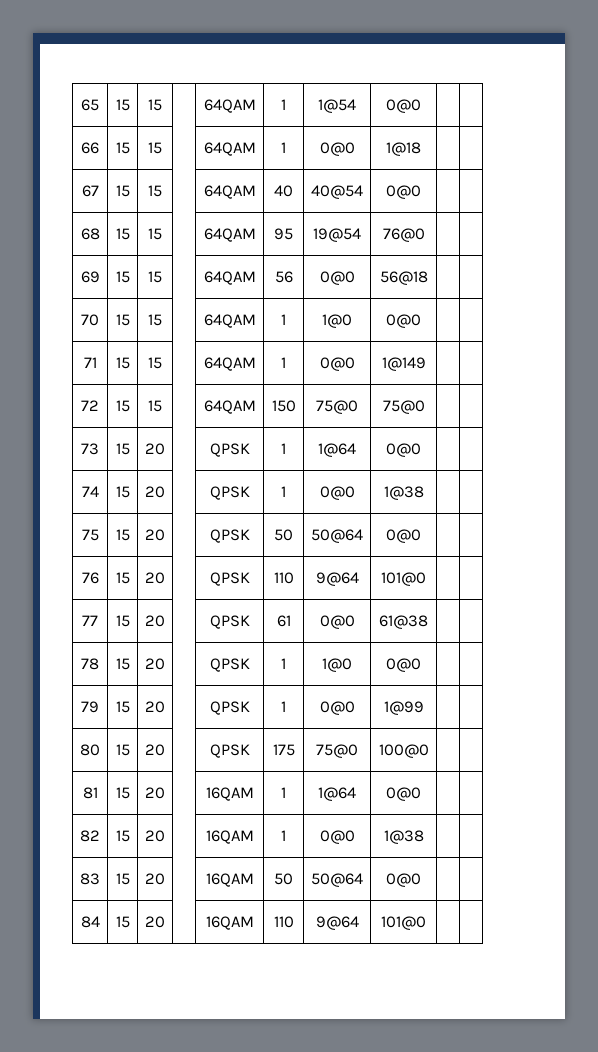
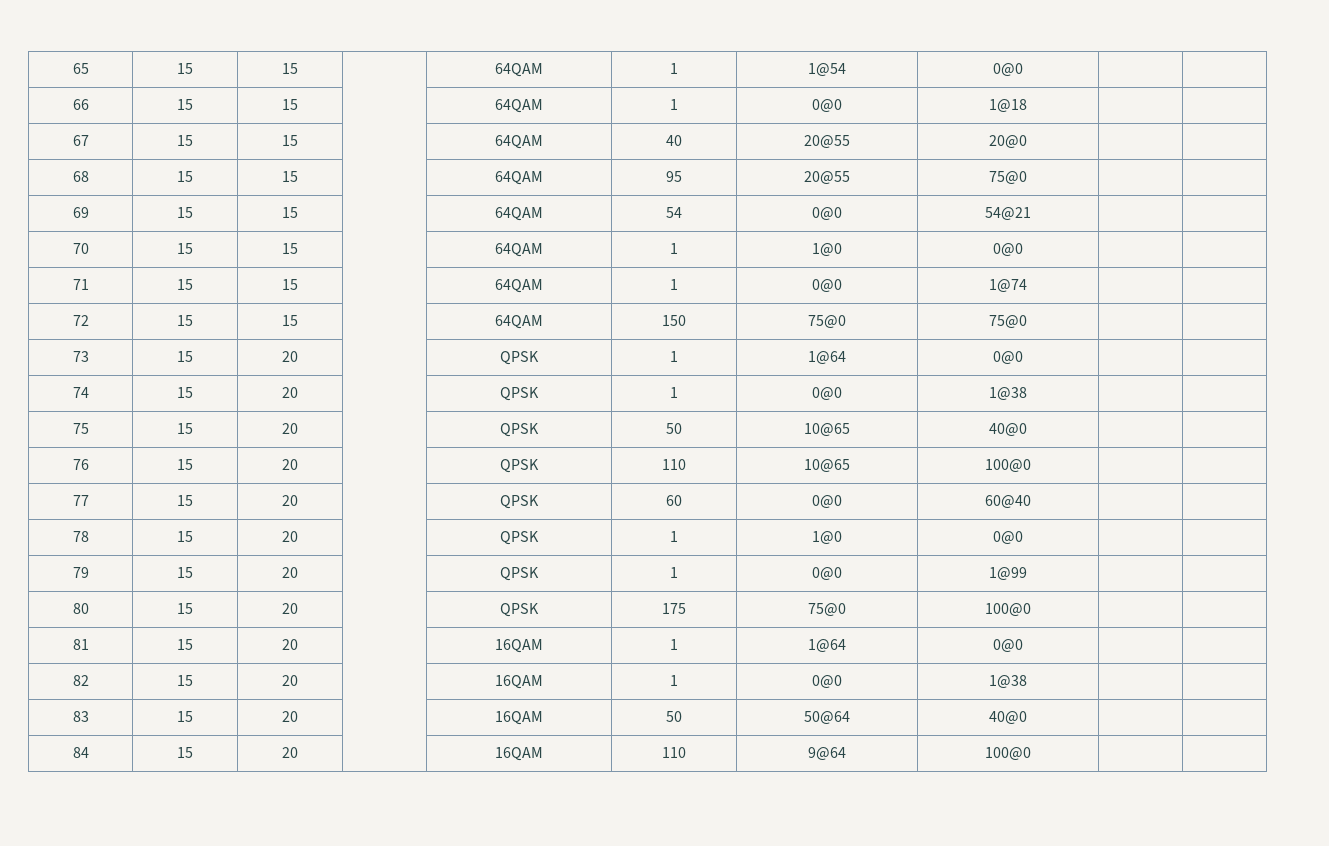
[311,185,363,199] [386,185,421,199] 40@54 | 0@0 -> [804,135,850,149] [989,135,1027,149] 20@55 | 20@0
[313,228,361,242] [382,228,425,242] 19@54 | 76@0 -> [804,171,850,185] [989,171,1027,185] 20@55 | 75@0
[274,271,293,283] [319,271,355,285] [379,271,428,285] 56 | 0@0 | 56@18 -> [666,207,682,218] [812,207,842,221] [985,207,1031,221] 54 | 0@0 | 54@21
[381,357,426,371] 1@149 -> [989,279,1027,293] 1@74
[311,529,363,543] [386,529,421,543] 50@64 | 0@0 -> [804,423,850,437] [989,423,1027,437] 10@65 | 40@0
[315,572,359,586] [381,572,426,586] 9@64 | 101@0 -> [804,459,850,473] [985,459,1031,473] 10@65 | 100@0
[276,615,291,627] [319,615,355,629] [379,615,428,629] 61 | 0@0 | 61@38 -> [666,495,682,506] [812,495,842,509] [985,495,1031,509] 60 | 0@0 | 60@40
[386,873,421,887] 0@0 -> [989,711,1027,725] 40@0
[381,916,426,930] 101@0 -> [985,747,1031,761] 100@0

